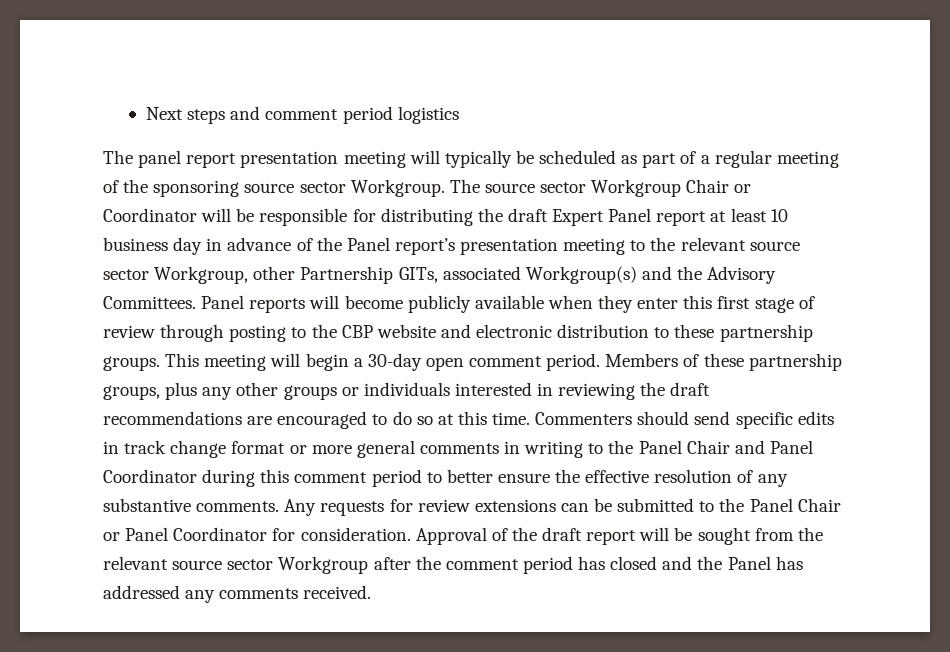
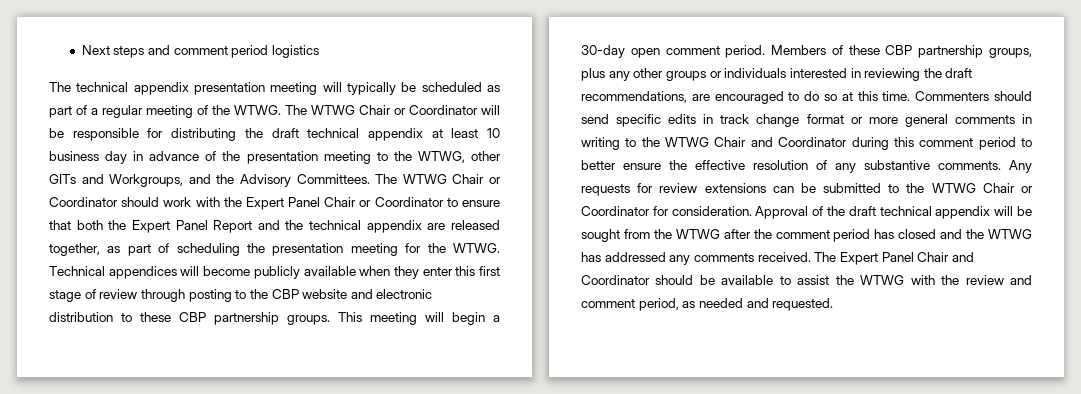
[138,150,237,168] panel report -> [76,82,189,95] technical appendix
[153,179,682,197] sponsoring source sector Workgroup. The source sector Workgroup -> [234,105,355,115] WTWG. The WTWG
[552,208,707,226] Expert Panel report -> [307,128,423,141] technical appendix
[346,237,455,255] Panel report’s -> (241, 156) none
[680,237,800,251] [103,266,777,284] [103,295,306,313] relevant source sector Workgroup, other Partnership GITs, associated Workgroup(s) and the Advisory Committees. Panel reports -> [417,151,501,163] [49,174,502,187] [49,197,501,210] [49,220,500,233] [49,243,500,256] [49,266,177,279] WTWG, other GITs and Workgroups, and the Advisory Committees. The WTWG Chair or Coordinator should work with the Expert Panel Chair or Coordinator to ensure that both the Expert Panel Report and the technical appendix are released together, as part of scheduling the presentation meeting for the WTWG. Technical appendices
(715, 331) none -> [179,312,206,322] CBP
(744, 360) none -> [885,45,913,55] CBP
[103,411,242,425] recommendations -> [581,91,687,103] recommendations,
[638,440,813,454] Panel Chair and Panel -> [665,137,773,147] WTWG Chair and
[749,498,841,512] [103,527,169,541] Panel Chair or Panel -> [931,183,1033,193] WTWG Chair or
[586,530,637,545] report -> [879,206,991,219] technical appendix
[103,556,369,574] relevant source sector Workgroup -> [675,229,720,239] WTWG
[727,556,771,570] Panel -> [988,229,1032,239] WTWG
(372, 592) none -> [814,252,974,265] [581,275,1032,285] [581,298,834,311] The Expert Panel Chair and Coordinator should be available to assist the WTWG with the review and comment period, as needed and requested.

